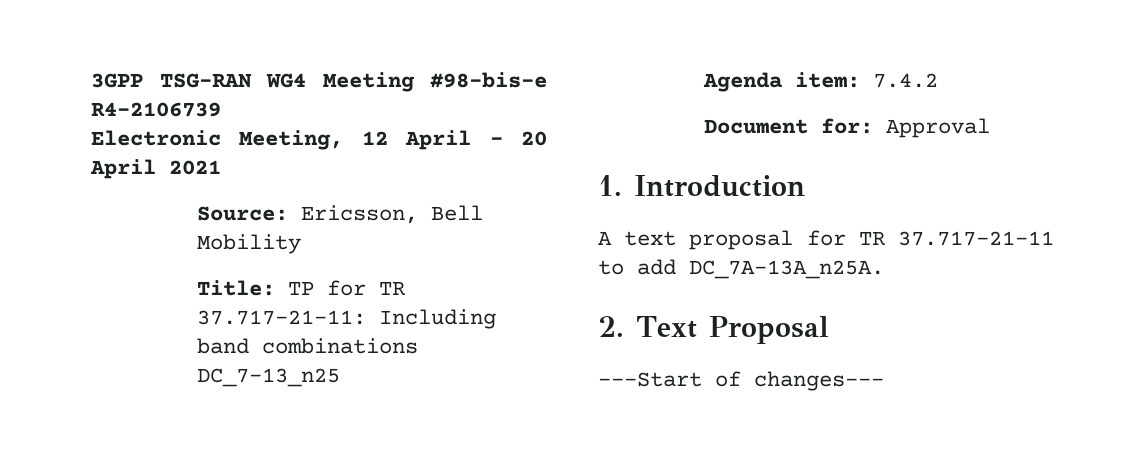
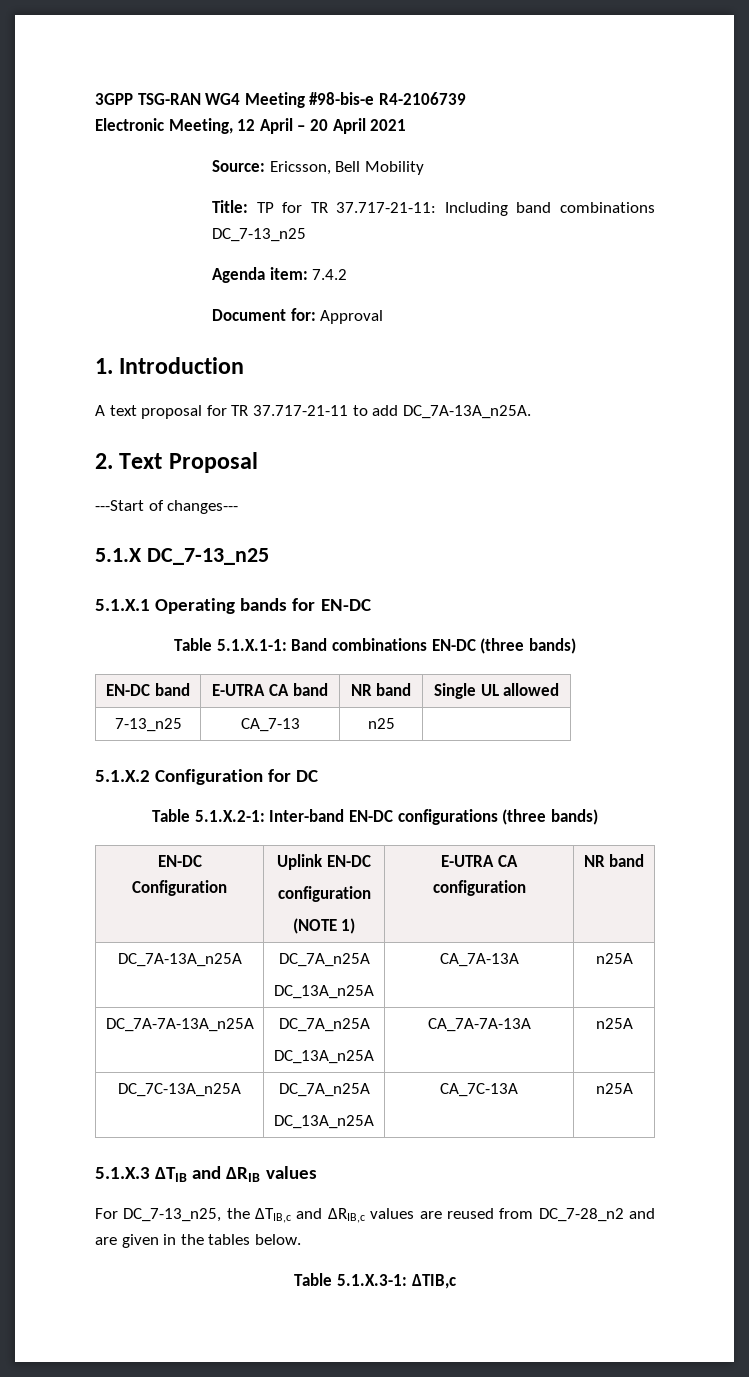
(884, 381) none -> [95,548,269,565] [95,598,371,614] [174,638,576,654] [106,683,190,696] [212,683,328,696] [350,683,412,696] [433,683,560,699] [114,718,182,732] [240,718,300,732] [367,718,395,729] [95,769,319,785] [152,809,598,825] [157,855,202,867] [132,880,227,896] [277,854,371,870] [277,886,371,902] [292,918,356,934] [441,855,518,867] [432,880,526,896] [583,854,645,867] [117,953,242,967] [278,953,370,967] [274,985,374,999] [439,953,519,967] [595,953,633,964] [105,1018,254,1032] [278,1018,370,1032] [274,1050,374,1064] [427,1018,531,1032] [595,1018,633,1029] [118,1083,241,1097] [278,1083,370,1097] [274,1115,374,1129] [440,1083,518,1097] [595,1083,633,1094] [95,1166,317,1182] [95,1208,656,1223] [95,1234,301,1248] [294,1273,456,1289] // 5.1.X DC_7-13_n25 // 5.1.X.1 Operating bands for EN-DC // Table 5.1.X.1-1: Band combinations EN-DC (three bands) // EN-DC band | E-UTRA CA band | NR band | Single UL allowed // 7-13_n25 | CA_7-13 | n25 | // 5.1.X.2 Configuration for DC // Table 5.1.X.2-1: Inter-band EN-DC configurations (three bands) // EN-DC // Configuration | Uplink EN-DC // configuration // (NOTE 1) | E-UTRA CA configuration | NR band // DC_7A-13A_n25A | DC_7A_n25A // DC_13A_n25A | CA_7A-13A | n25A // DC_7A-7A-13A_n25A | DC_7A_n25A // DC_13A_n25A | CA_7A-7A-13A | n25A // DC_7C-13A_n25A | DC_7A_n25A // DC_13A_n25A | CA_7C-13A | n25A // 5.1.X.3 ∆TIB and ∆RIB values // For DC_7-13_n25, the ΔTIB,c and ΔRIB,c values are reused from DC_7-28_n2 and are given in the tables below. // Table 5.1.X.3-1: ΔTIB,c

